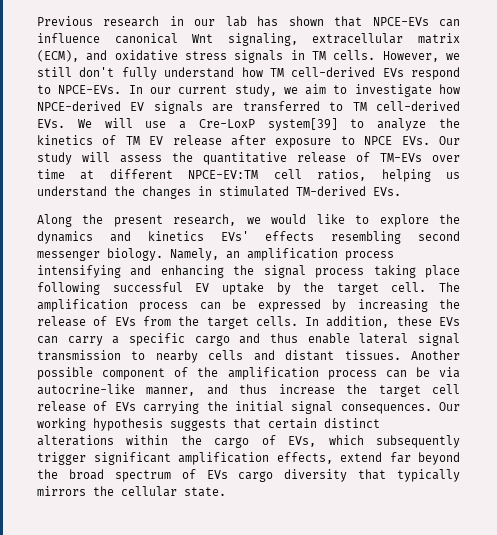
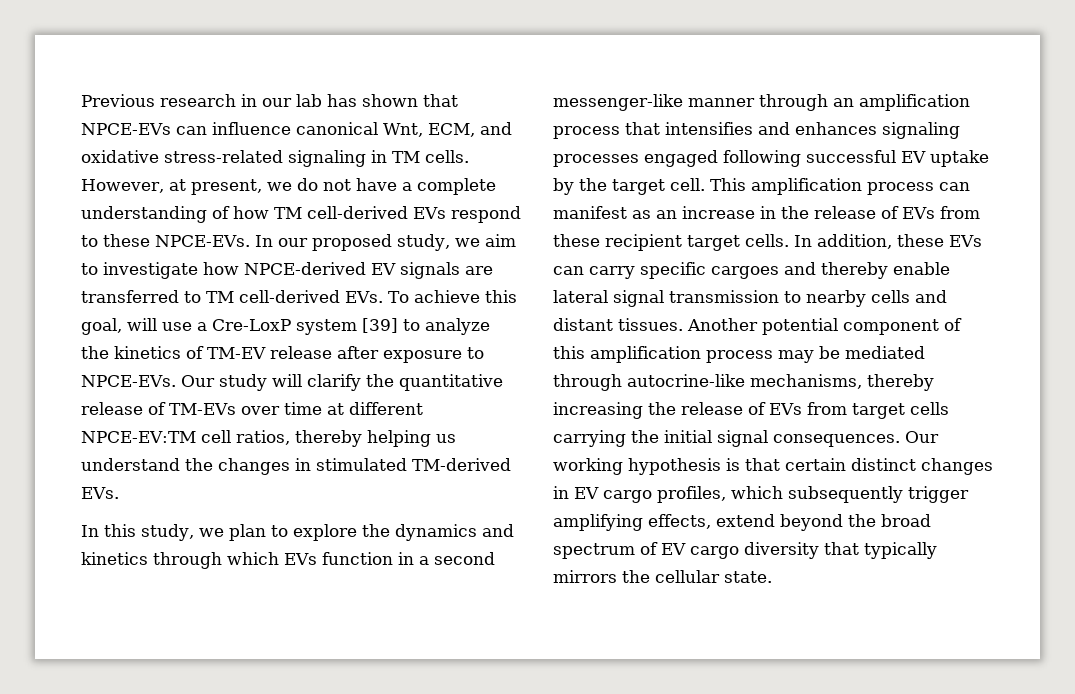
[192,33,460,46] [37,50,460,63] [37,67,235,80] Wnt signaling, extracellular matrix (ECM), and oxidative stress signals in TM cells. However, we still don't fully understand -> [383,122,512,137] [81,150,469,167] [81,178,496,195] [81,206,230,223] Wnt, ECM, and oxidative stress-related signaling in TM cells. However, at present, we do not have a complete understanding of
(51, 89) none -> [103,234,150,247] these
[178,85,228,94] current -> [312,234,392,251] proposed
[77,119,92,128] We -> [388,290,517,303] [81,318,122,335] To achieve this goal,
[267,118,338,131] system[39] -> [296,318,398,335] system [39]
[125,136,164,145] TM EV -> [207,347,266,359] TM-EV
[364,136,430,145] NPCE EVs. -> [81,375,176,387] NPCE-EVs.
[120,155,162,163] assess -> [307,374,361,391] clarify
(367, 175) none -> [294,430,362,447] thereby
[37,214,345,227] Along the present research, we would like -> [81,524,266,541] In this study, we plan
[220,231,460,244] [37,248,394,261] [37,265,460,278] EVs' effects resembling second messenger biology. Namely, an amplification process intensifying and enhancing the signal process taking place -> [153,552,495,569] [553,94,970,111] [553,122,960,139] [553,150,718,167] through which EVs function in a second messenger-like manner through an amplification process that intensifies and enhances signaling processes engaged
[439,282,460,292] [37,299,460,312] [37,316,200,327] The amplification process can be expressed by increasing the release of EVs from the -> [710,178,970,195] [553,206,980,219] [553,234,682,251] This amplification process can manifest as an increase in the release of EVs from these recipient
[112,333,298,346] a specific cargo and thus -> [640,262,888,279] specific cargoes and thereby
[37,367,93,380] possible -> [762,318,838,335] potential
[197,367,460,380] [37,384,460,397] [37,401,136,412] the amplification process can be via autocrine-like manner, and thus increase the target cell release of EVs -> [553,346,925,363] [553,374,934,391] [553,402,949,419] this amplification process may be mediated through autocrine-like mechanisms, thereby increasing the release of EVs from target cells
[170,419,226,431] suggests -> [726,458,740,471] is
[37,435,317,448] alterations within the cargo of EVs, -> [921,458,993,475] [553,486,726,503] changes in EV cargo profiles,
[93,452,269,465] significant amplification -> [553,514,643,531] amplifying
[389,452,411,463] far -> (775, 520) none
[206,470,228,479] EVs -> [661,543,686,555] EV

